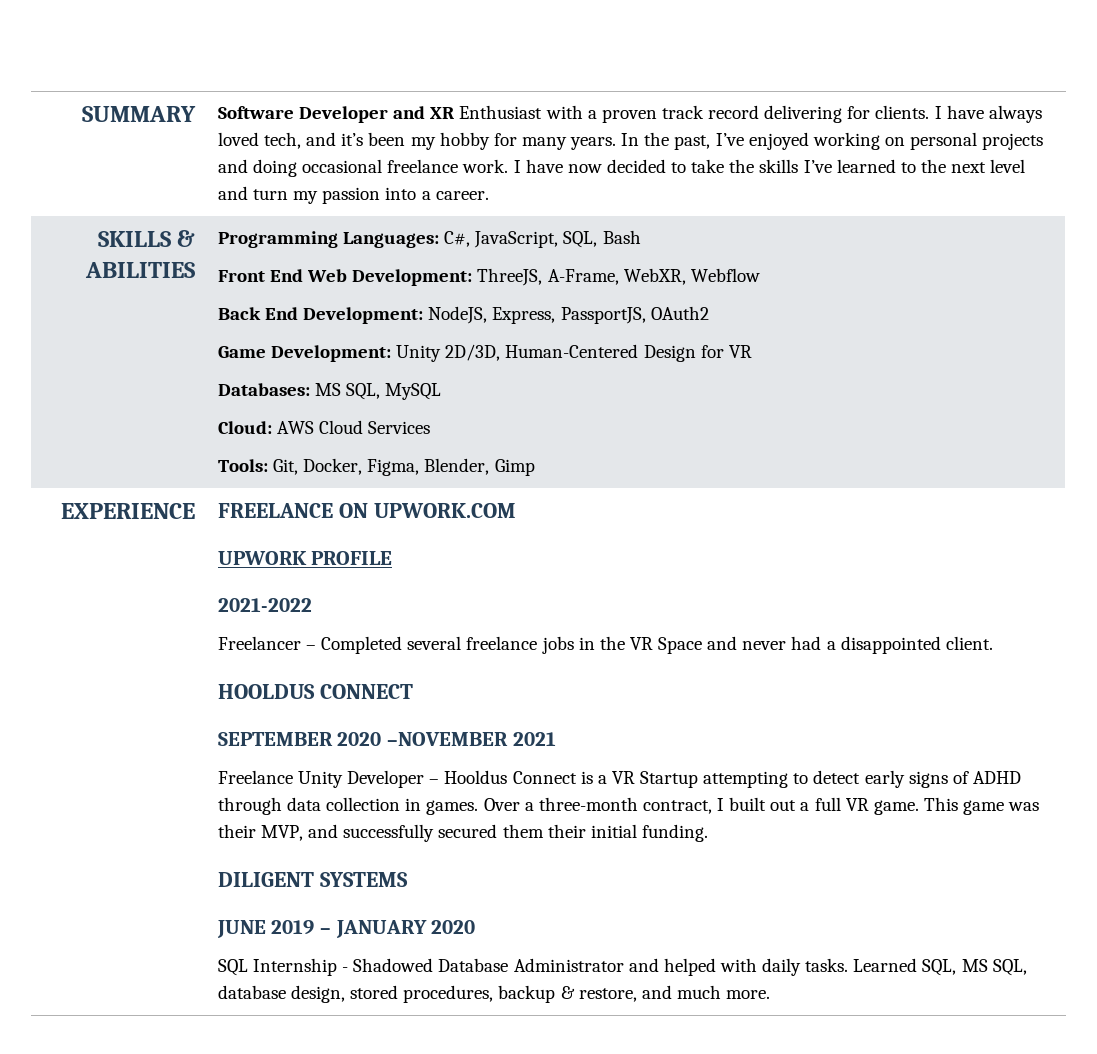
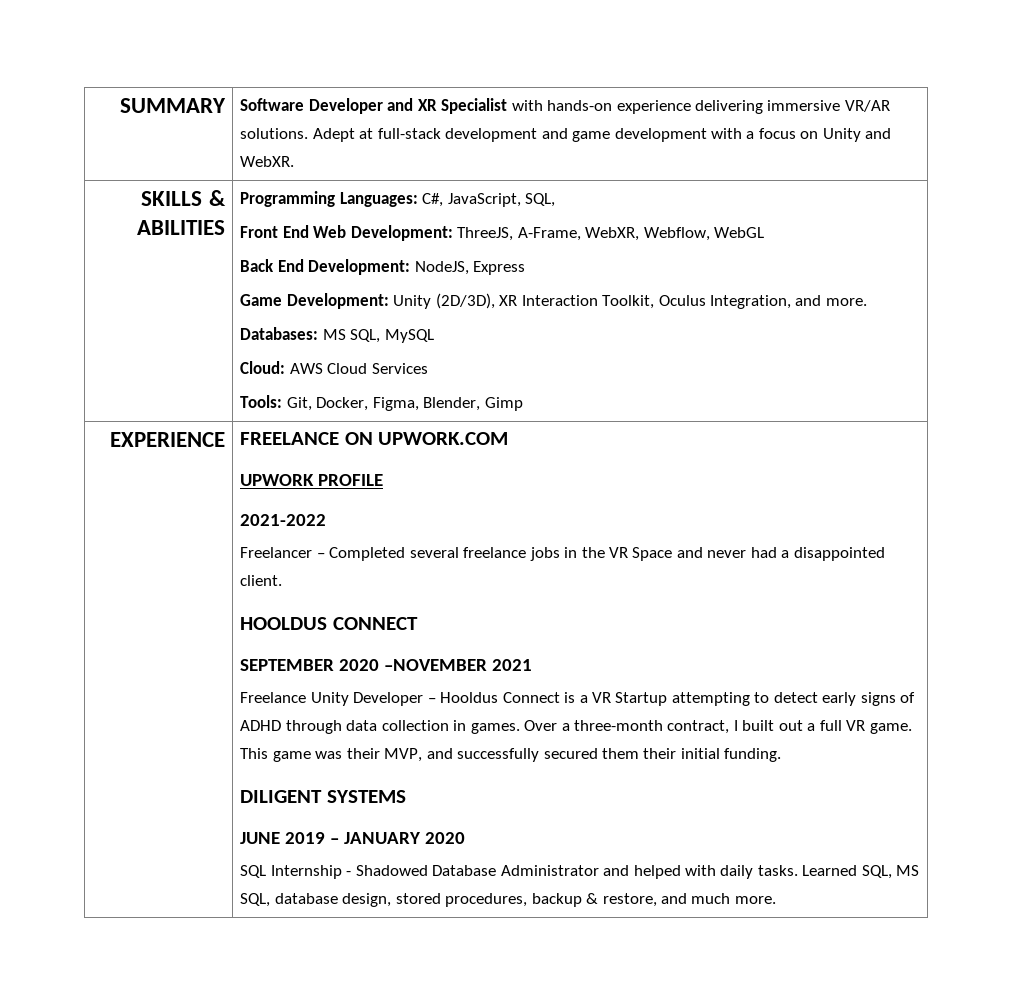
[459,105,1042,123] [217,132,1044,150] [217,159,1026,177] [217,186,489,204] Enthusiast with a proven track record delivering for clients. I have always loved tech, and it’s been my hobby for many years. In the past, I’ve enjoyed working on personal projects and doing occasional freelance work. I have now decided to take the skills I’ve learned to the next level and turn my passion into a career. -> [441,98,890,114] [240,128,892,142] [240,156,295,167] Specialist with hands-on experience delivering immersive VR/AR solutions. Adept at full-stack development and game development with a focus on Unity and WebXR.
[602,230,641,244] Bash -> (556, 200) none
[690,268,760,282] Webflow -> [643,227,765,241] Webflow, WebGL
[492,306,709,324] Express, PassportJS, OAuth2 -> [473,261,526,275] Express
[445,344,752,362] 2D/3D, Human-Centered Design for VR -> [435,293,867,309] (2D/3D), XR Interaction Toolkit, Oculus Integration, and more.

